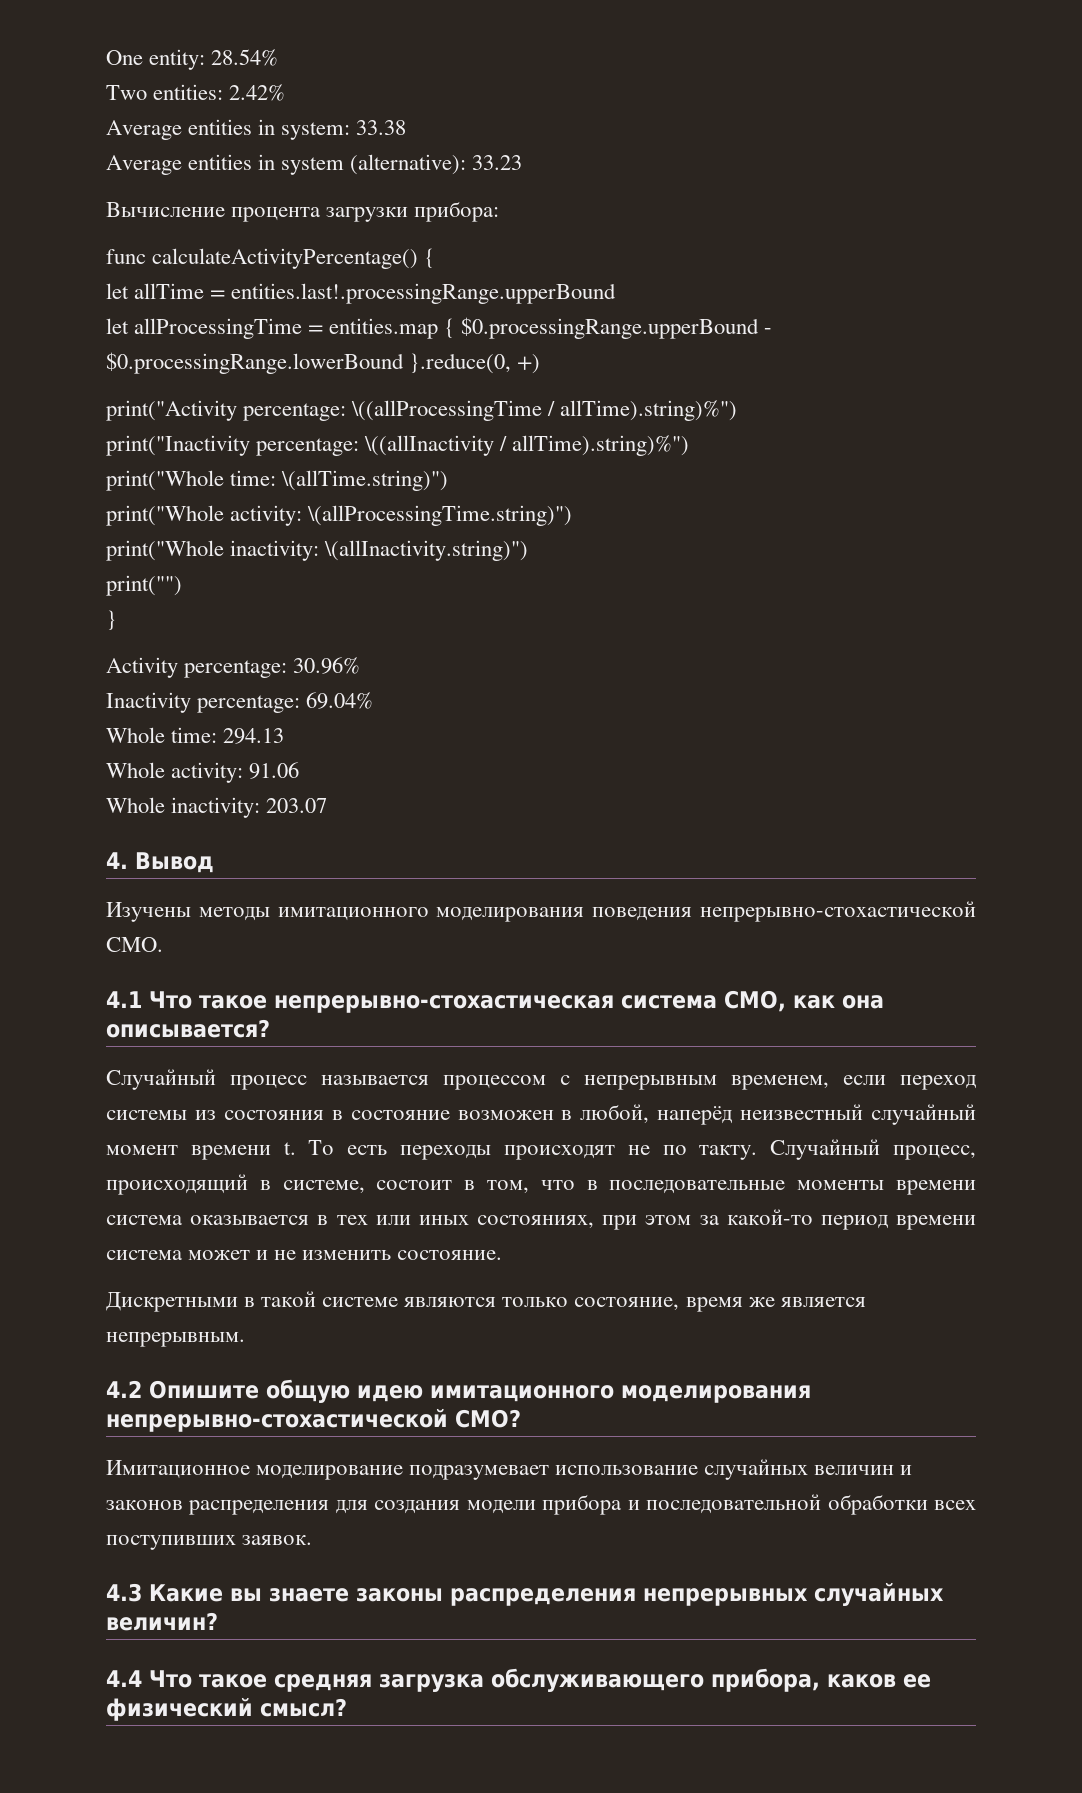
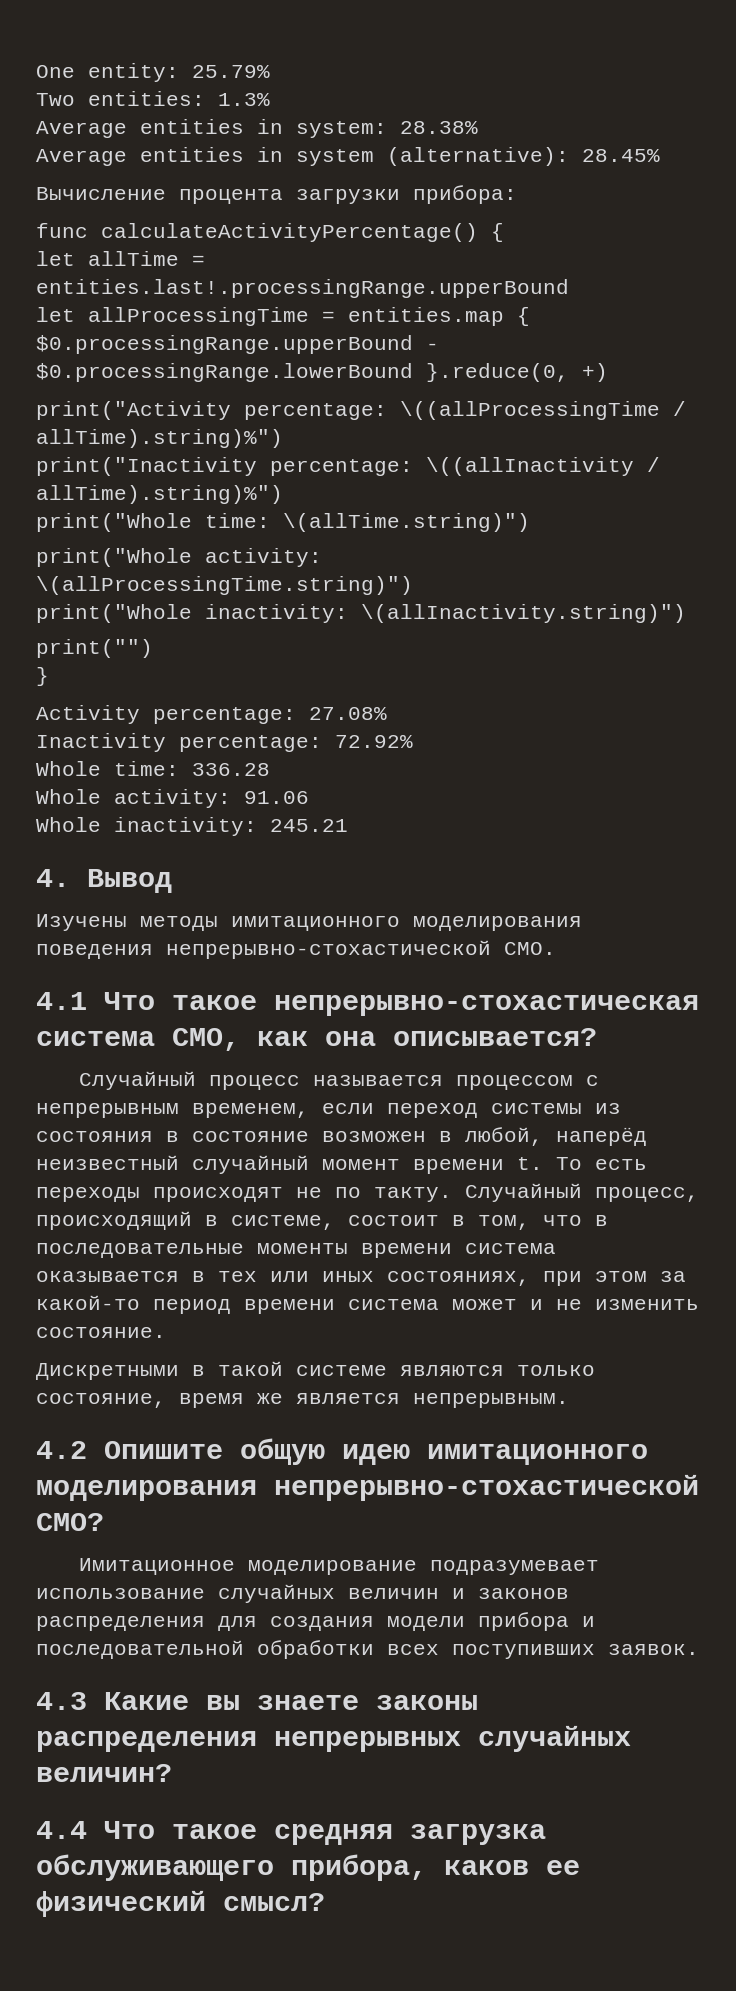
[211,49,279,66] 28.54% -> [192,65,270,78] 25.79%
[229,84,286,101] 2.42% -> [218,93,270,106] 1.3%
[356,120,407,135] 33.38 -> [400,121,478,134] 28.38%
[472,155,523,170] 33.23 -> [582,149,660,162] 28.45%
[293,657,361,674] 30.96% -> [309,707,387,720] 27.08%
[306,692,374,709] 69.04% -> [335,735,413,748] 72.92%
[223,728,285,744] 294.13 -> [192,763,270,776] 336.28
[266,798,328,813] 203.07 -> [270,819,348,832] 245.21

